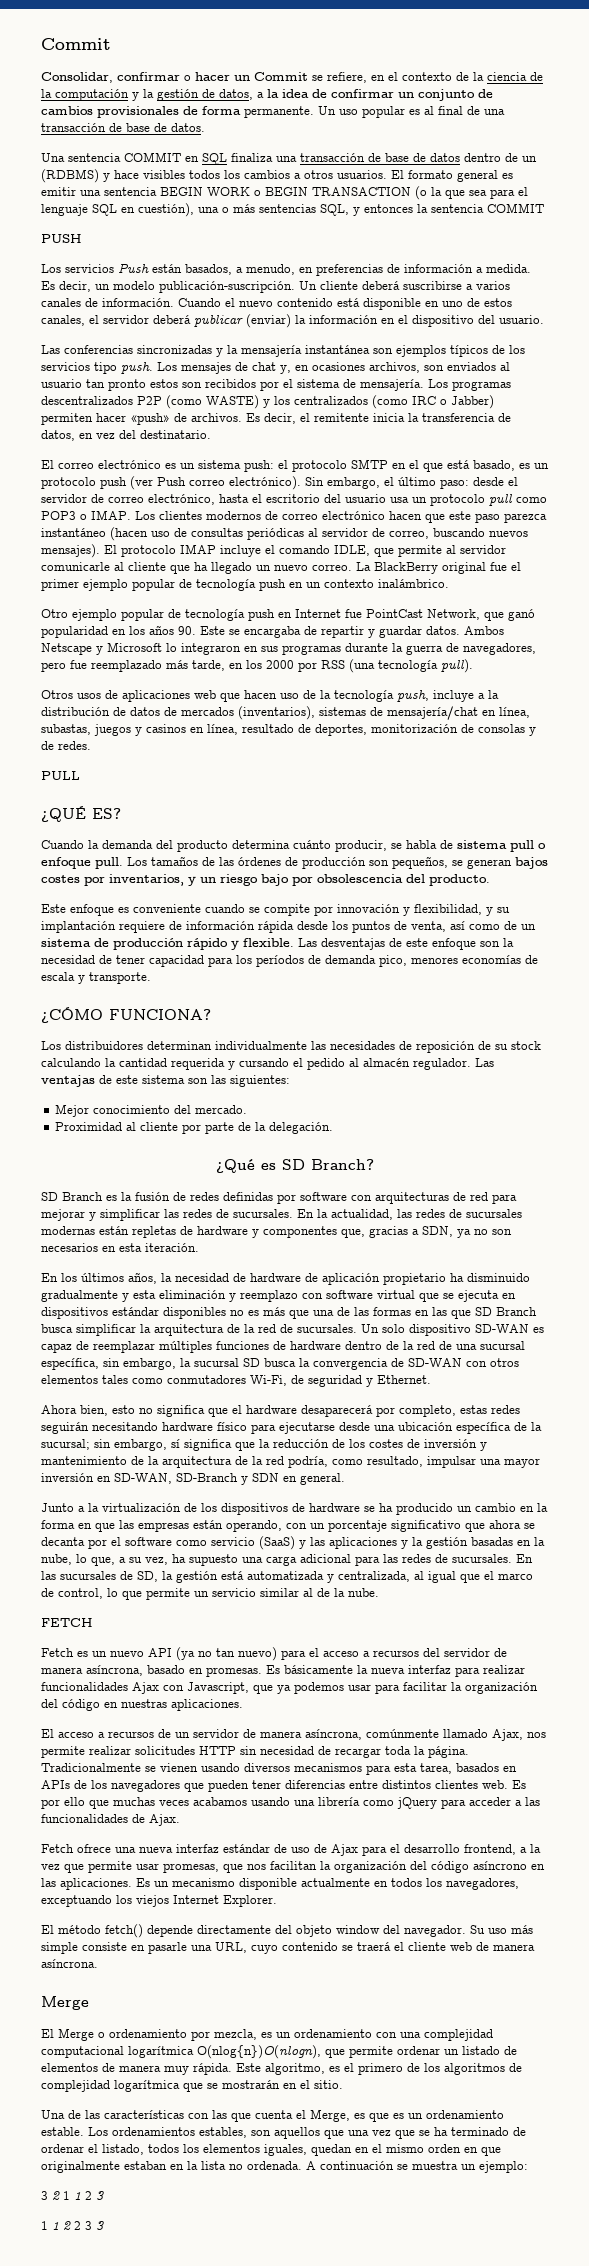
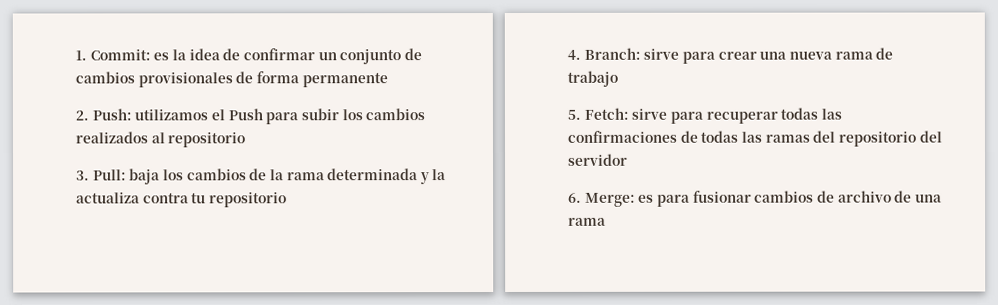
[41,38,111,50] [41,72,543,83] [41,89,264,101] Commit // Consolidar, confirmar o hacer un Commit se refiere, en el contexto de la ciencia de la computación y la gestión de datos, a -> [75,49,170,61] 1. Commit: es
[244,106,505,118] [41,123,205,132] [41,152,537,165] [41,169,513,183] [41,186,528,200] [41,203,544,217] [41,234,82,243] [41,263,531,276] [41,281,510,293] [41,298,512,310] [41,314,544,328] [41,345,525,357] [41,362,510,374] [41,379,511,391] [41,395,494,409] [41,413,511,425] [41,430,211,441] [41,459,549,472] [41,476,518,490] [41,494,547,506] [41,510,547,523] [41,527,528,541] [41,544,506,558] [41,562,521,574] [41,579,449,591] [41,609,535,621] [41,625,504,638] [41,642,536,655] [41,659,473,673] [41,690,499,702] [41,706,530,720] [41,724,536,736] [41,741,91,750] [41,771,80,780] [41,806,121,822] [41,840,546,852] [41,856,548,869] [41,874,490,886] [41,904,510,916] [41,921,536,933] [41,938,514,950] [41,955,538,967] [41,972,151,984] [41,1007,211,1023] [41,1041,541,1053] [41,1058,494,1070] [41,1075,290,1087] [55,1104,248,1117] [55,1122,334,1134] [215,1159,374,1173] [41,1192,517,1204] [41,1209,522,1221] [41,1226,512,1238] [41,1243,199,1252] [41,1272,530,1285] [41,1290,516,1302] [41,1307,537,1319] [41,1324,544,1336] [41,1341,525,1353] [41,1358,519,1370] [41,1375,431,1387] [41,1405,520,1417] [41,1422,542,1434] [41,1439,487,1451] [41,1456,540,1468] [41,1473,345,1485] [41,1503,548,1515] [41,1520,535,1532] [41,1536,545,1550] [41,1554,533,1566] [41,1571,533,1583] [41,1588,379,1600] [41,1618,93,1627] [41,1647,507,1661] [41,1665,525,1677] [41,1682,538,1694] [41,1699,243,1711] [41,1729,546,1741] [41,1746,469,1758] [41,1763,517,1775] [41,1780,526,1792] [41,1797,540,1809] [41,1814,180,1826] [41,1844,541,1856] [41,1861,545,1873] [41,1878,519,1890] [41,1895,277,1907] [41,1924,533,1938] [41,1942,535,1954] [41,1959,98,1968] [41,1996,89,2010] [41,2028,493,2041] [41,2045,517,2059] [41,2063,522,2075] [41,2080,343,2092] [41,2109,504,2122] [41,2127,526,2139] [41,2144,501,2156] [41,2161,528,2173] [41,2191,104,2200] [41,2221,104,2230] permanente. Un uso popular es al final de una transacción de base de datos. // Una sentencia COMMIT en SQL finaliza una transacción de base de datos dentro de un (RDBMS) y hace visibles todos los cambios a otros usuarios. El formato general es emitir una sentencia BEGIN WORK o BEGIN TRANSACTION (o la que sea para el lenguaje SQL en cuestión), una o más sentencias SQL, y entonces la sentencia COMMIT // PUSH // Los servicios Push están basados, a menudo, en preferencias de información a medida. Es decir, un modelo publicación-suscripción. Un cliente deberá suscribirse a varios canales de información. Cuando el nuevo contenido está disponible en uno de estos canales, el servidor deberá publicar (enviar) la información en el dispositivo del usuario. // Las conferencias sincronizadas y la mensajería instantánea son ejemplos típicos de los servicios tipo push. Los mensajes de chat y, en ocasiones archivos, son enviados al usuario tan pronto estos son recibidos por el sistema de mensajería. Los programas descentralizados P2P (como WASTE) y los centralizados (como IRC o Jabber) permiten hacer «push» de archivos. Es decir, el remitente inicia la transferencia de datos, en vez del destinatario. // El correo electrónico es un sistema push: el protocolo SMTP en el que está basado, es un protocolo push (ver Push correo electrónico). Sin embargo, el último paso: desde el servidor de correo electrónico, hasta el escritorio del usuario usa un protocolo pull como POP3 o IMAP. Los clientes modernos de correo electrónico hacen que este paso parezca instantáneo (hacen uso de consultas periódicas al servidor de correo, buscando nuevos mensajes). El protocolo IMAP incluye el comando IDLE, que permite al servidor comunicarle al cliente que ha llegado un nuevo correo. La BlackBerry original fue el primer ejemplo popular de tecnología push en un contexto inalámbrico. // Otro ejemplo popular de tecnología push en Internet fue PointCast Network, que ganó popularidad en los años 90. Este se encargaba de repartir y guardar datos. Ambos Netscape y Microsoft lo integraron en sus programas durante la guerra de navegadores, pero fue reemplazado más tarde, en los 2000 por RSS (una tecnología pull). // Otros usos de aplicaciones web que hacen uso de la tecnología push, incluye a la distribución de datos de mercados (inventarios), sistemas de mensajería/chat en línea, subastas, juegos y casinos en línea, resultado de deportes, monitorización de consolas y de redes. // PULL // ¿QUÉ ES? // Cuando la demanda del producto determina cuánto producir, se habla de sistema pull o enfoque pull. Los tamaños de las órdenes de producción son pequeños, se generan bajos costes por inventarios, y un riesgo bajo por obsolescencia del producto. // Este enfoque es conveniente cuando se compite por innovación y flexibilidad, y su implantación requiere de información rápida desde los puntos de venta, así como de un sistema de producción rápido y flexible. Las desventajas de este enfoque son la necesidad de tener capacidad para los períodos de demanda pico, menores economías de escala y transporte. // ¿CÓMO FUNCIONA? // Los distribuidores determinan individualmente las necesidades de reposición de su stock calculando la cantidad requerida y cursando el pedido al almacén regulador. Las ventajas de este sistema son las siguientes: // Mejor conocimiento del mercado. // Proximidad al cliente por parte de la delegación. // ¿Qué es SD Branch? // SD Branch es la fusión de redes definidas por software con arquitecturas de red para mejorar y simplificar las redes de sucursales. En la actualidad, las redes de sucursales modernas están repletas de hardware y componentes que, gracias a SDN, ya no son necesarios en esta iteración. // En los últimos años, la necesidad de hardware de aplicación propietario ha disminuido gradualmente y esta eliminación y reemplazo con software virtual que se ejecuta en dispositivos estándar disponibles no es más que una de las formas en las que SD Branch busca simplificar la arquitectura de la red de sucursales. Un solo dispositivo SD-WAN es capaz de reemplazar múltiples funciones de hardware dentro de la red de una sucursal específica, sin embargo, la sucursal SD busca la convergencia de SD-WAN con otros elementos tales como conmutadores Wi-Fi, de seguridad y Ethernet. // Ahora bien, esto no significa que el hardware desaparecerá por completo, estas redes seguirán necesitando hardware físico para ejecutarse desde una ubicación específica de la sucursal; sin embargo, sí significa que la reducción de los costes de inversión y mantenimiento de la arquitectura de la red podría, como resultado, impulsar una mayor inversión en SD-WAN, SD-Branch y SDN en general. // Junto a la virtualización de los dispositivos de hardware se ha producido un cambio en la forma en que las empresas están operando, con un porcentaje significativo que ahora se decanta por el software como servicio (SaaS) y las aplicaciones y la gestión basadas en la nube, lo que, a su vez, ha supuesto una carga adicional para las redes de sucursales. En las sucursales de SD, la gestión está automatizada y centralizada, al igual que el marco de control, lo que permite un servicio similar al de la nube. // FETCH // Fetch es un nuevo API (ya no tan nuevo) para el acceso a recursos del servidor de manera asíncrona, basado en promesas. Es básicamente la nueva interfaz para realizar funcionalidades Ajax con Javascript, que ya podemos usar para facilitar la organización del código en nuestras aplicaciones. // El acceso a recursos de un servidor de manera asíncrona, comúnmente llamado Ajax, nos permite realizar solicitudes HTTP sin necesidad de recargar toda la página. Tradicionalmente se vienen usando diversos mecanismos para esta tarea, basados en APIs de los navegadores que pueden tener diferencias entre distintos clientes web. Es por ello que muchas veces acabamos usando una librería como jQuery para acceder a las funcionalidades de Ajax. // Fetch ofrece una nueva interfaz estándar de uso de Ajax para el desarrollo frontend, a la vez que permite usar promesas, que nos facilitan la organización del código asíncrono en las aplicaciones. Es un mecanismo disponible actualmente en todos los navegadores, exceptuando los viejos Internet Explorer. // El método fetch() depende directamente del objeto window del navegador. Su uso más simple consiste en pasarle una URL, cuyo contenido se traerá el cliente web de manera asíncrona. // Merge // El Merge o ordenamiento por mezcla, es un ordenamiento con una complejidad computacional logarítmica O(nlog{n})O(nlogn), que permite ordenar un listado de elementos de manera muy rápida. Este algoritmo, es el primero de los algoritmos de complejidad logarítmica que se mostrarán en el sitio. // Una de las características con las que cuenta el Merge, es que es un ordenamiento estable. Los ordenamientos estables, son aquellos que una vez que se ha terminado de ordenar el listado, todos los elementos iguales, quedan en el mismo orden en que originalmente estaban en la lista no ordenada. A continuación se muestra un ejemplo: // 3 2 1 1 2 3 // 1 1 2 2 3 3 -> [301,72,388,88] [75,108,426,125] [75,131,246,148] [76,168,447,185] [76,192,287,208] [567,47,894,64] [567,70,618,87] [567,107,842,124] [567,130,942,147] [568,153,628,166] [568,190,942,207] [568,217,606,226] permanente // 2. Push: utilizamos el Push para subir los cambios realizados al repositorio // 3. Pull: baja los cambios de la rama determinada y la actualiza contra tu repositorio // 4. Branch: sirve para crear una nueva rama de trabajo // 5. Fetch: sirve para recuperar todas las confirmaciones de todas las ramas del repositorio del servidor // 6. Merge: es para fusionar cambios de archivo de una rama

